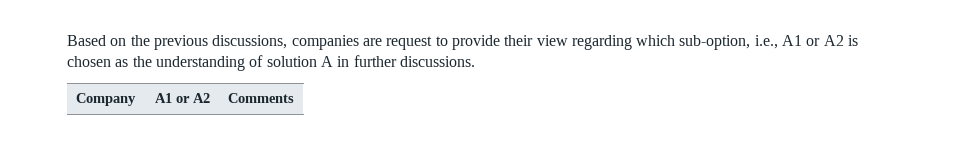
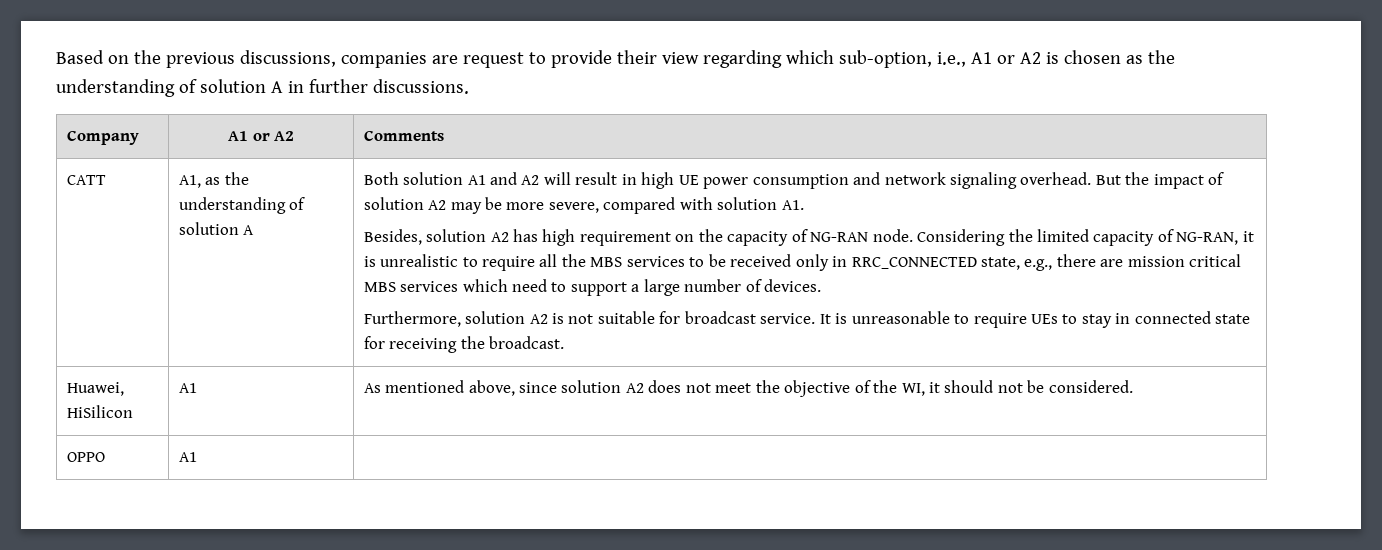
(294, 98) none -> [66,175,106,185] [178,172,249,188] [178,197,306,214] [178,222,255,235] [363,172,1225,189] [363,197,804,214] [363,229,1254,246] [363,254,1242,271] [363,279,822,296] [363,311,1251,328] [363,336,565,353] [66,382,124,396] [66,405,133,418] [178,383,197,393] [363,380,1133,397] [66,452,105,462] [178,452,197,462] // CATT | A1, as the understanding of solution A | Both solution A1 and A2 will result in high UE power consumption and network signaling overhead. But the impact of solution A2 may be more severe, compared with solution A1. // Besides, solution A2 has high requirement on the capacity of NG-RAN node. Considering the limited capacity of NG-RAN, it is unrealistic to require all the MBS services to be received only in RRC_CONNECTED state, e.g., there are mission critical MBS services which need to support a large number of devices. // Furthermore, solution A2 is not suitable for broadcast service. It is unreasonable to require UEs to stay in connected state for receiving the broadcast. // Huawei, HiSilicon | A1 | As mentioned above, since solution A2 does not meet the objective of the WI, it should not be considered. // OPPO | A1 |

